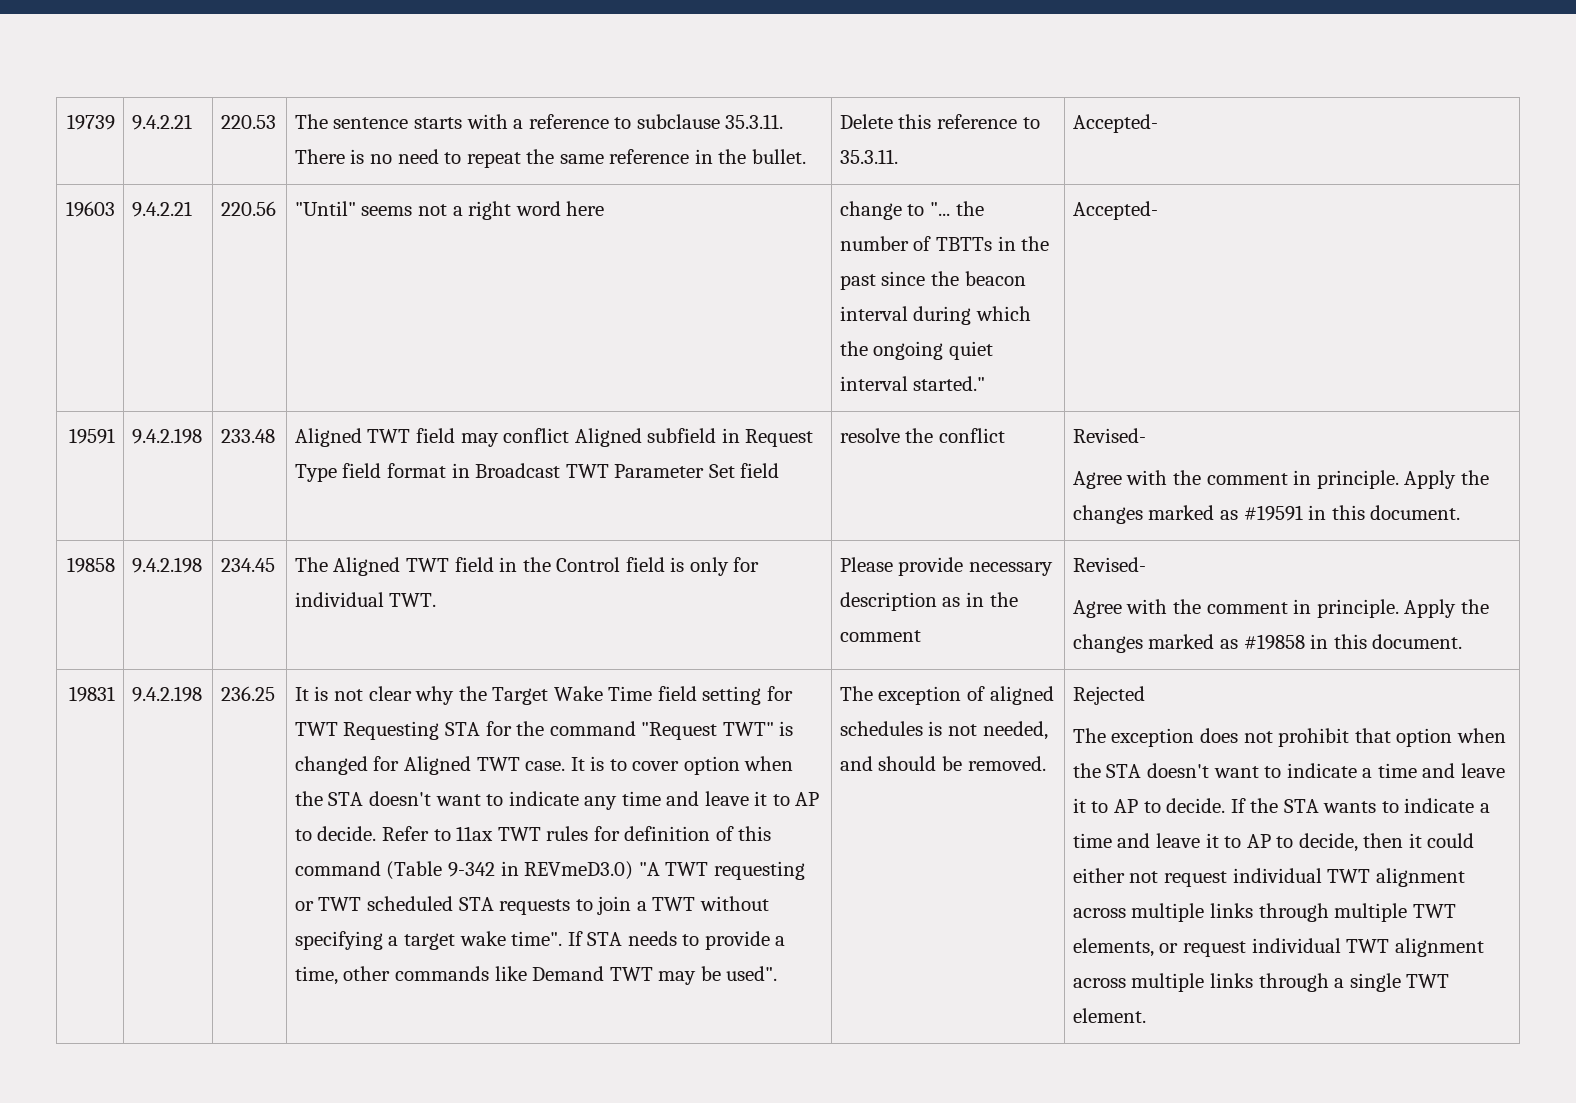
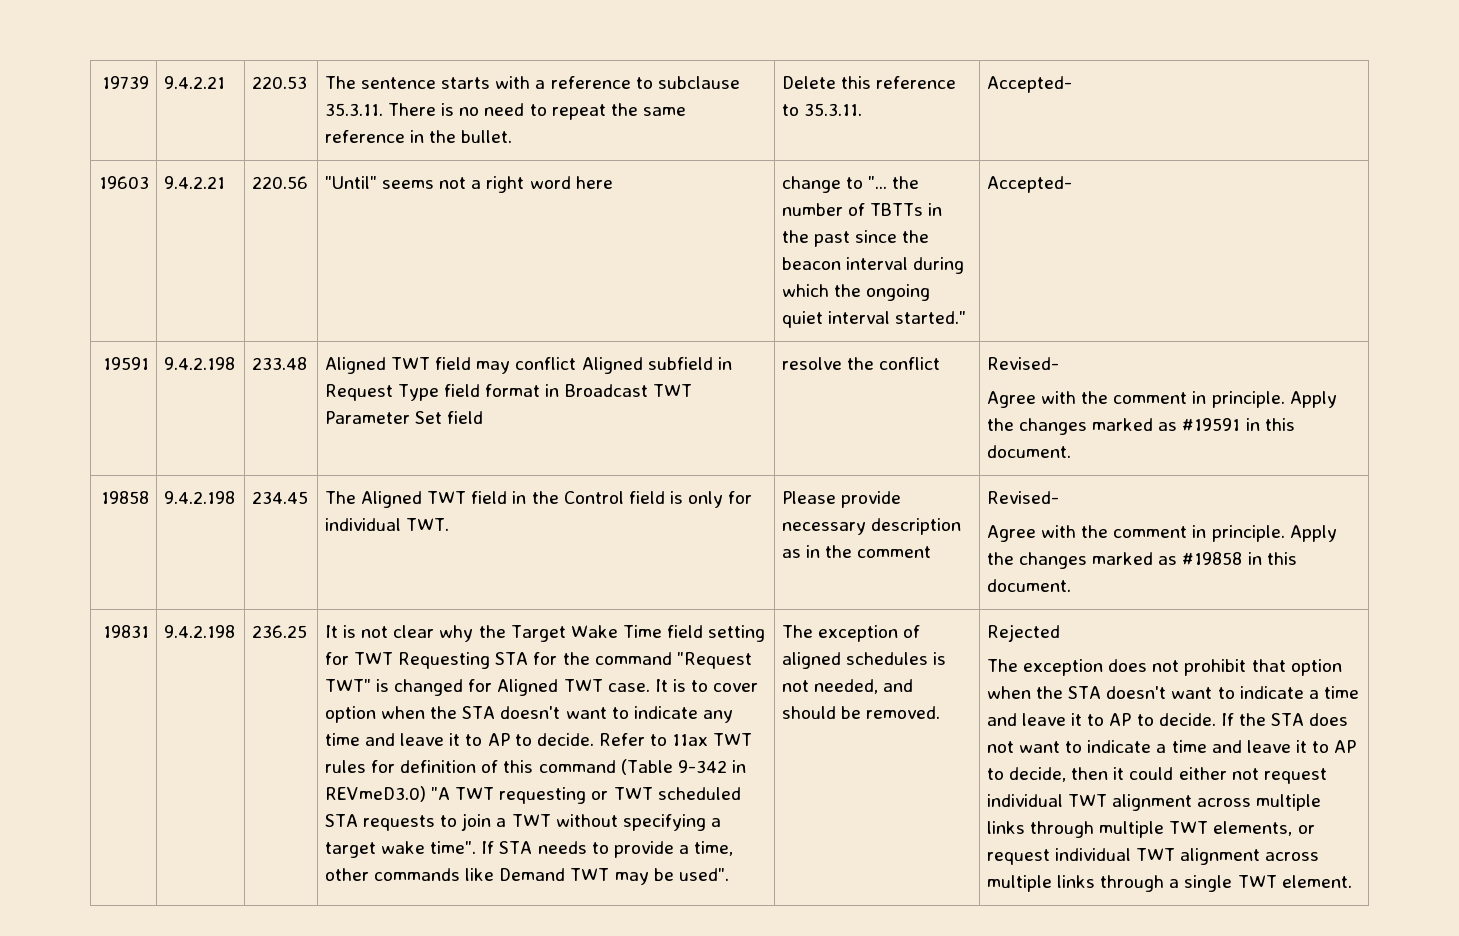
[1323,801,1377,813] wants -> [1309,713,1349,726] [986,741,1061,753] does not want

